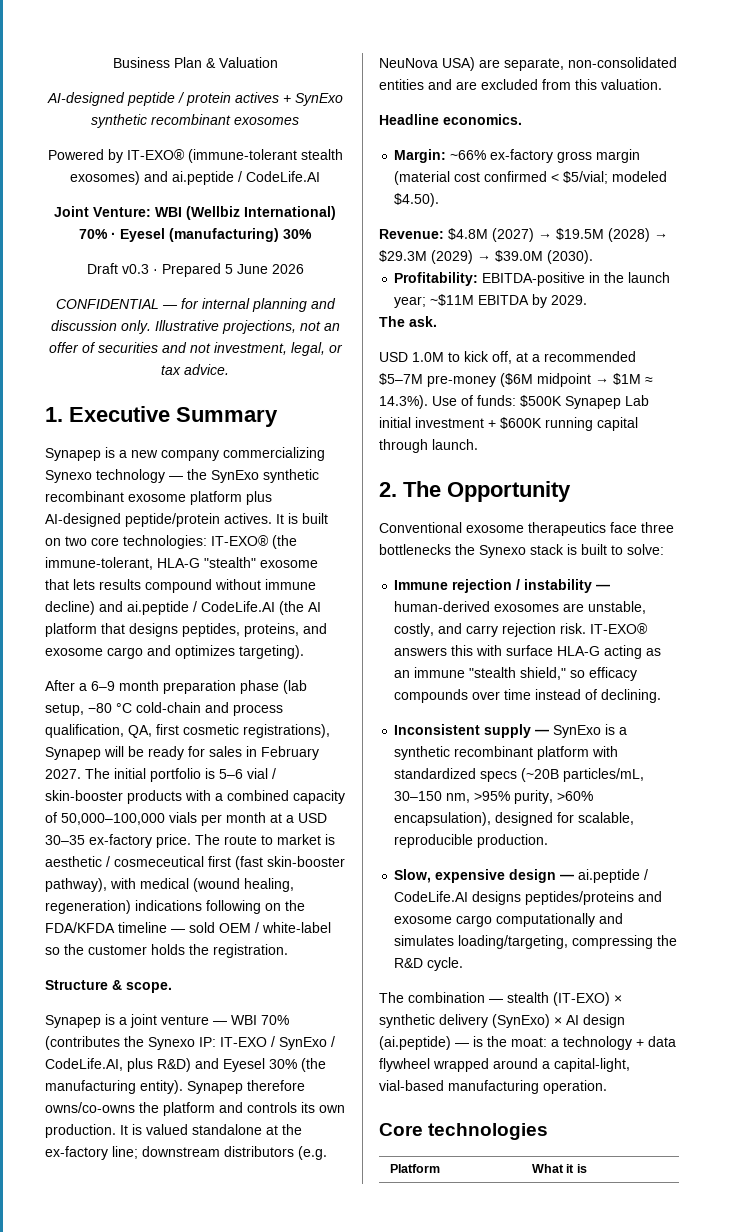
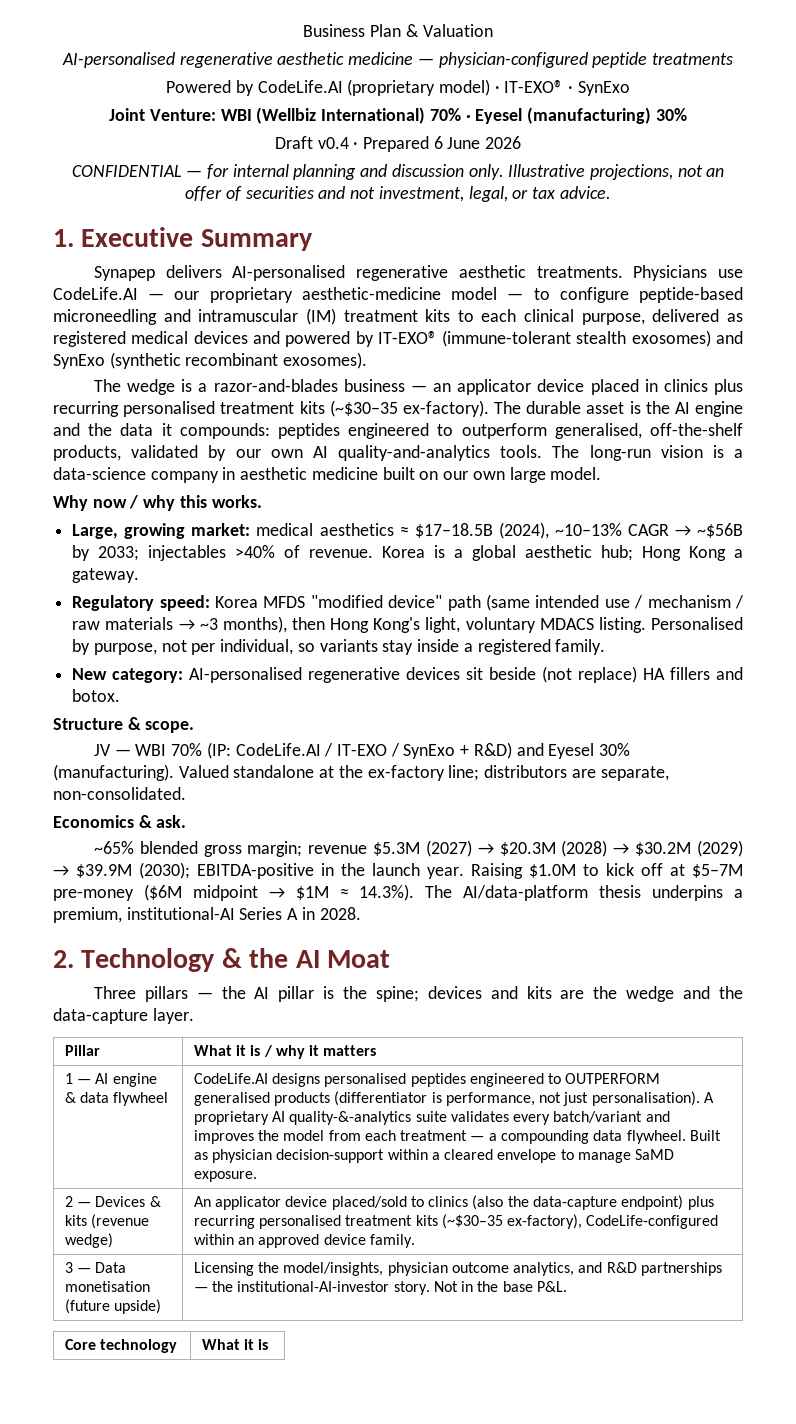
[46,92,343,106] [91,114,299,128] [47,149,343,163] [70,171,320,185] AI-designed peptide / protein actives + SynExo synthetic recombinant exosomes // Powered by IT-EXO® (immune-tolerant stealth exosomes) and ai.peptide / CodeLife.AI -> [61,52,734,68] [166,79,630,96] AI-personalised regenerative aesthetic medicine — physician-configured peptide treatments // Powered by CodeLife.AI (proprietary model) · IT-EXO® · SynExo
[121,264,149,274] v0.3 -> [317,137,349,149] v0.4
[224,264,233,274] 5 -> [433,136,443,149] 6
[105,447,325,461] [45,469,319,483] [45,491,272,505] [45,513,328,527] [45,535,297,549] [45,557,318,570] [45,579,316,593] [45,601,321,615] [45,623,327,637] [45,645,304,659] [45,680,307,694] [45,702,283,716] [45,724,330,738] [45,746,319,760] [45,768,276,782] [45,790,345,804] [45,812,327,826] [45,834,335,848] [45,856,345,870] [45,878,294,892] [45,900,305,914] [45,922,331,933] [45,944,288,958] [45,980,172,993] [45,1014,289,1028] [45,1036,335,1050] [45,1058,326,1072] [45,1080,305,1094] [45,1102,345,1116] [45,1124,188,1138] is a new company commercializing Synexo technology — the SynExo synthetic recombinant exosome platform plus AI-designed peptide/protein actives. It is built on two core technologies: IT-EXO® (the immune-tolerant, HLA-G "stealth" exosome that lets results compound without immune decline) and ai.peptide / CodeLife.AI (the AI platform that designs peptides, proteins, and exosome cargo and optimizes targeting). // After a 6–9 month preparation phase (lab setup, −80 °C cold-chain and process qualification, QA, first cosmetic registrations), Synapep will be ready for sales in February 2027. The initial portfolio is 5–6 vial / skin-booster products with a combined capacity of 50,000–100,000 vials per month at a USD 30–35 ex-factory price. The route to market is aesthetic / cosmeceutical first (fast skin-booster pathway), with medical (wound healing, regeneration) indications following on the FDA/KFDA timeline — sold OEM / white-label so the customer holds the registration. // Structure & scope. // Synapep is a joint venture — WBI 70% (contributes the Synexo IP: IT-EXO / SynExo / CodeLife.AI, plus R&D) and Eyesel 30% (the manufacturing entity). Synapep therefore owns/co-owns the platform and controls its own production. It is valued -> [165,265,744,281] [53,287,743,303] [53,308,743,325] [53,330,743,347] [53,352,368,369] [93,379,743,395] [53,400,743,417] [53,423,743,439] [53,445,743,461] [53,467,602,483] [53,495,262,511] [72,522,744,539] [72,545,743,561] [72,568,140,583] [72,594,744,611] [72,616,743,633] [72,639,606,655] [72,666,744,683] [72,689,121,702] [53,717,195,733] [93,742,631,759] [53,764,229,781] delivers AI-personalised regenerative aesthetic treatments. Physicians use CodeLife.AI — our proprietary aesthetic-medicine model — to configure peptide-based microneedling and intramuscular (IM) treatment kits to each clinical purpose, delivered as registered medical devices and powered by IT-EXO® (immune-tolerant stealth exosomes) and SynExo (synthetic recombinant exosomes). // The wedge is a razor-and-blades business — an applicator device placed in clinics plus recurring personalised treatment kits (~$30–35 ex-factory). The durable asset is the AI engine and the data it compounds: peptides engineered to outperform generalised, off-the-shelf products, validated by our own AI quality-and-analytics tools. The long-run vision is a data-science company in aesthetic medicine built on our own large model. // Why now / why this works. // Large, growing market: medical aesthetics ≈ $17–18.5B (2024), ~10–13% CAGR → ~$56B by 2033; injectables >40% of revenue. Korea is a global aesthetic hub; Hong Kong a gateway. // Regulatory speed: Korea MFDS "modified device" path (same intended use / mechanism / raw materials → ~3 months), then Hong Kong's light, voluntary MDACS listing. Personalised by purpose, not per individual, so variants stay inside a registered family. // New category: AI-personalised regenerative devices sit beside (not replace) HA fillers and botox. // Structure & scope. // JV — WBI 70% (IP: CodeLife.AI / IT-EXO / SynExo + R&D) and Eyesel 30% (manufacturing). Valued
[142,1146,327,1160] [379,57,677,71] [379,79,662,90] [379,114,522,125] [394,149,641,163] [394,171,668,185] [394,193,440,207] [379,228,488,240] downstream distributors (e.g. NeuNova USA) are separate, non-consolidated entities and are excluded from this valuation. // Headline economics. // Margin: ~66% ex-factory gross margin (material cost confirmed < $5/vial; modeled $4.50). // Revenue: $4.8M -> [484,765,669,781] [53,787,186,800] [53,815,187,828] [93,841,421,857] distributors are separate, non-consolidated. // Economics & ask. // ~65% blended gross margin; revenue $5.3M
[556,228,604,240] $19.5M -> [499,842,556,856] $20.3M
[379,250,427,262] $29.3M -> [635,842,692,856] $30.2M
[495,250,593,264] [394,272,479,286] $39.0M (2030). // Profitability: -> [76,862,190,879] $39.9M (2030);
[394,294,588,308] [379,316,437,327] [379,351,636,364] year; ~$11M EBITDA by 2029. // The ask. // USD 1.0M to kick off, at a recommended -> [427,863,685,879] year. Raising $1.0M to kick off at
[432,395,649,409] [379,417,638,431] [379,439,478,453] [379,481,571,502] [379,522,674,536] [379,544,664,558] [394,579,611,593] [394,601,647,614] [394,623,649,637] [394,645,662,659] [394,667,638,681] [394,689,662,703] [394,724,628,738] [394,746,619,760] [394,768,645,782] [394,790,594,804] [394,812,635,826] [394,834,549,848] [394,869,649,883] [394,891,663,905] [394,913,624,927] [394,935,678,949] [394,957,464,971] [379,992,622,1006] [379,1014,625,1028] [379,1036,676,1050] [379,1058,630,1072] [379,1080,607,1094] [379,1123,549,1140] [389,1164,440,1173] Use of funds: $500K Synapep Lab initial investment + $600K running capital through launch. // 2. The Opportunity // Conventional exosome therapeutics face three bottlenecks the Synexo stack is built to solve: // Immune rejection / instability — human-derived exosomes are unstable, costly, and carry rejection risk. IT-EXO® answers this with surface HLA-G acting as an immune "stealth shield," so efficacy compounds over time instead of declining. // Inconsistent supply — SynExo is a synthetic recombinant platform with standardized specs (~20B particles/mL, 30–150 nm, >95% purity, >60% encapsulation), designed for scalable, reproducible production. // Slow, expensive design — ai.peptide / CodeLife.AI designs peptides/proteins and exosome cargo computationally and simulates loading/targeting, compressing the R&D cycle. // The combination — stealth (IT-EXO) × synthetic delivery (SynExo) × AI design (ai.peptide) — is the moat: a technology + data flywheel wrapped around a capital-light, vial-based manufacturing operation. // Core technologies // Platform -> [425,885,743,901] [53,907,361,923] [53,948,391,972] [93,986,743,1002] [53,1008,194,1024] [64,1045,100,1056] [193,1045,377,1059] [64,1073,157,1087] [64,1092,169,1106] [193,1073,661,1087] [193,1091,715,1106] [193,1111,670,1125] [193,1130,722,1144] [193,1149,675,1163] [193,1171,257,1182] [64,1196,161,1207] [64,1214,149,1229] [64,1233,113,1248] [193,1195,714,1210] [193,1214,719,1229] [193,1234,415,1248] [64,1262,127,1273] [64,1281,150,1292] [64,1299,161,1314] [193,1262,723,1276] [193,1281,568,1295] [64,1339,177,1353] The AI/data-platform thesis underpins a premium, institutional-AI Series A in 2028. // 2. Technology & the AI Moat // Three pillars — the AI pillar is the spine; devices and kits are the wedge and the data-capture layer. // Pillar | What it is / why it matters // 1 — AI engine & data flywheel | CodeLife.AI designs personalised peptides engineered to OUTPERFORM generalised products (differentiator is performance, not just personalisation). A proprietary AI quality-&-analytics suite validates every batch/variant and improves the model from each treatment — a compounding data flywheel. Built as physician decision-support within a cleared envelope to manage SaMD exposure. // 2 — Devices & kits (revenue wedge) | An applicator device placed/sold to clinics (also the data-capture endpoint) plus recurring personalised treatment kits (~$30–35 ex-factory), CodeLife-configured within an approved device family. // 3 — Data monetisation (future upside) | Licensing the model/insights, physician outcome analytics, and R&D partnerships — the institutional-AI-investor story. Not in the base P&L. // Core technology

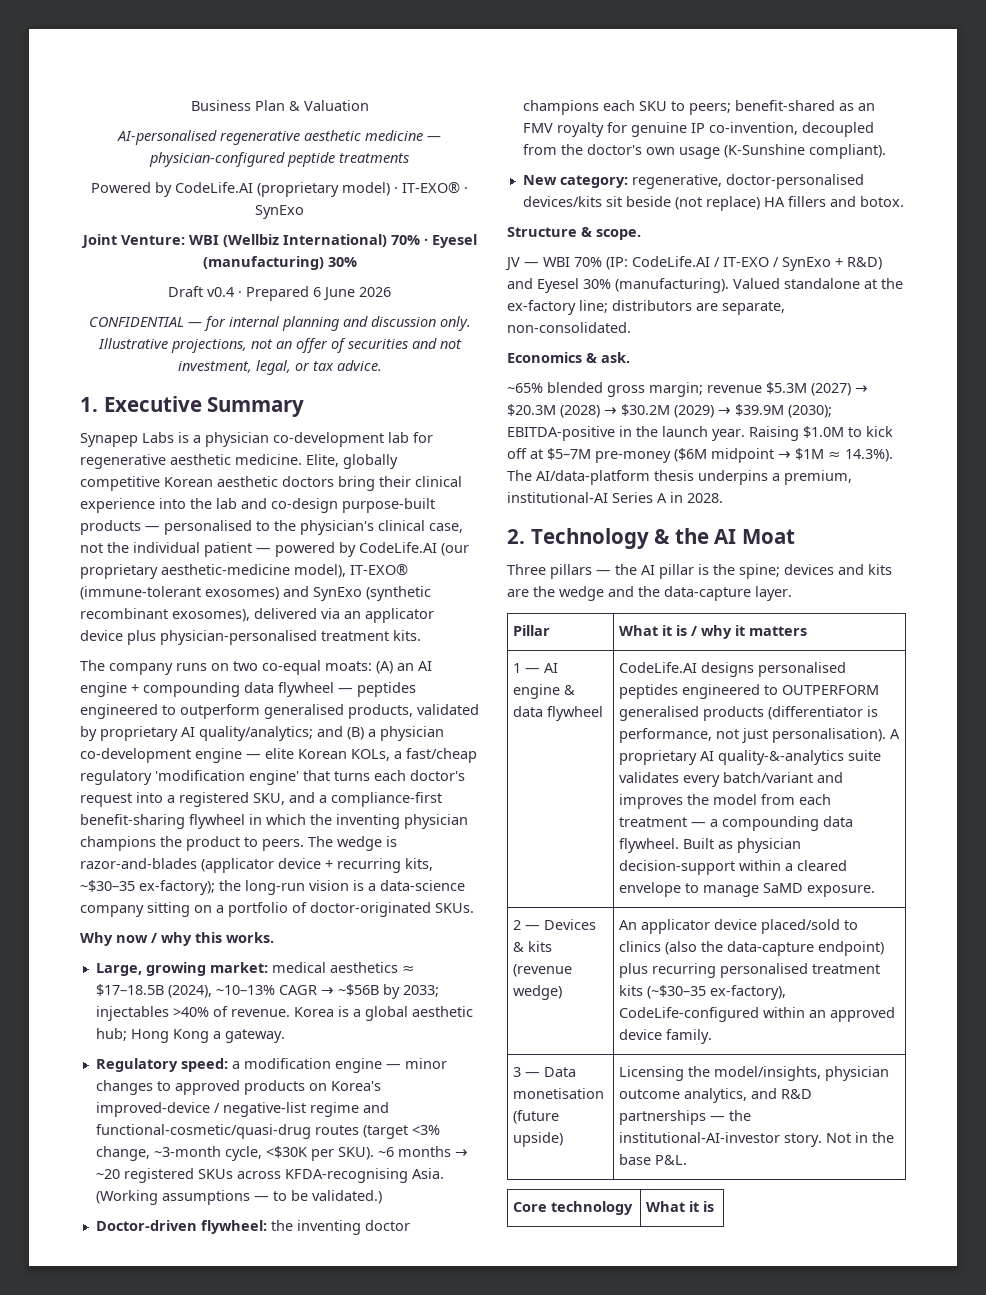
[165,265,744,281] [53,287,743,303] [53,308,743,325] [53,331,374,347] delivers AI-personalised regenerative aesthetic treatments. Physicians use CodeLife.AI — our proprietary aesthetic-medicine model — to configure peptide-based microneedling and intramuscular (IM) treatment kits to each clinical purpose, delivered as registered medical devices and powered by -> [142,432,433,447] [80,454,398,469] [80,476,462,491] [80,498,435,513] [80,520,463,535] [80,542,469,557] [80,564,346,579] Labs is a physician co-development lab for regenerative aesthetic medicine. Elite, globally competitive Korean aesthetic doctors bring their clinical experience into the lab and co-design purpose-built products — personalised to the physician's clinical case, not the individual patient — powered by CodeLife.AI (our proprietary aesthetic-medicine model),
[576,331,627,344] stealth -> (201, 593) none
[283,352,368,369] [93,379,743,395] [53,400,743,417] [53,423,270,439] exosomes). // The wedge is a razor-and-blades business — an applicator device placed in clinics plus recurring personalised treatment kits (~$30–35 ex-factory). The durable asset is the AI engine and the data it compounds: -> [172,608,434,623] [80,630,421,645] [80,660,432,675] [80,682,353,697] exosomes), delivered via an applicator device plus physician-personalised treatment kits. // The company runs on two co-equal moats: (A) an AI engine + compounding data flywheel —
[554,423,743,439] generalised, off-the-shelf -> [264,704,344,719] generalised
[235,445,580,461] our own AI quality-and-analytics tools. The -> [100,726,444,741] [80,748,477,763] [80,770,465,785] [80,792,442,807] [80,814,468,829] [80,836,397,851] [80,858,433,873] [80,880,241,895] proprietary AI quality/analytics; and (B) a physician co-development engine — elite Korean KOLs, a fast/cheap regulatory 'modification engine' that turns each doctor's request into a registered SKU, and a compliance-first benefit-sharing flywheel in which the inventing physician champions the product to peers. The wedge is razor-and-blades (applicator device + recurring kits, ~$30–35 ex-factory); the
[222,467,602,483] in aesthetic medicine built on our own large model. -> [147,902,474,917] sitting on a portfolio of doctor-originated SKUs.
[215,594,744,611] [72,616,743,633] [72,639,606,655] Korea MFDS "modified device" path (same intended use / mechanism / raw materials → ~3 months), then Hong Kong's light, voluntary MDACS listing. Personalised by purpose, not per individual, so variants stay inside a registered family. -> [231,1058,447,1073] [95,1080,381,1095] [95,1102,389,1117] [95,1124,440,1139] [95,1146,468,1161] [95,1168,444,1183] [95,1190,382,1205] [95,1220,410,1235] [522,100,875,115] [522,122,874,137] [522,144,886,159] a modification engine — minor changes to approved products on Korea's improved-device / negative-list regime and functional-cosmetic/quasi-drug routes (target <3% change, ~3-month cycle, <$30K per SKU). ~6 months → ~20 registered SKUs across KFDA-recognising Asia. (Working assumptions — to be validated.) // Doctor-driven flywheel: the inventing doctor champions each SKU to peers; benefit-shared as an FMV royalty for genuine IP co-invention, decoupled from the doctor's own usage (K-Sunshine compliant).
[189,667,461,683] AI-personalised regenerative devices -> [631,174,864,189] [522,196,602,207] regenerative, doctor-personalised devices/kits

